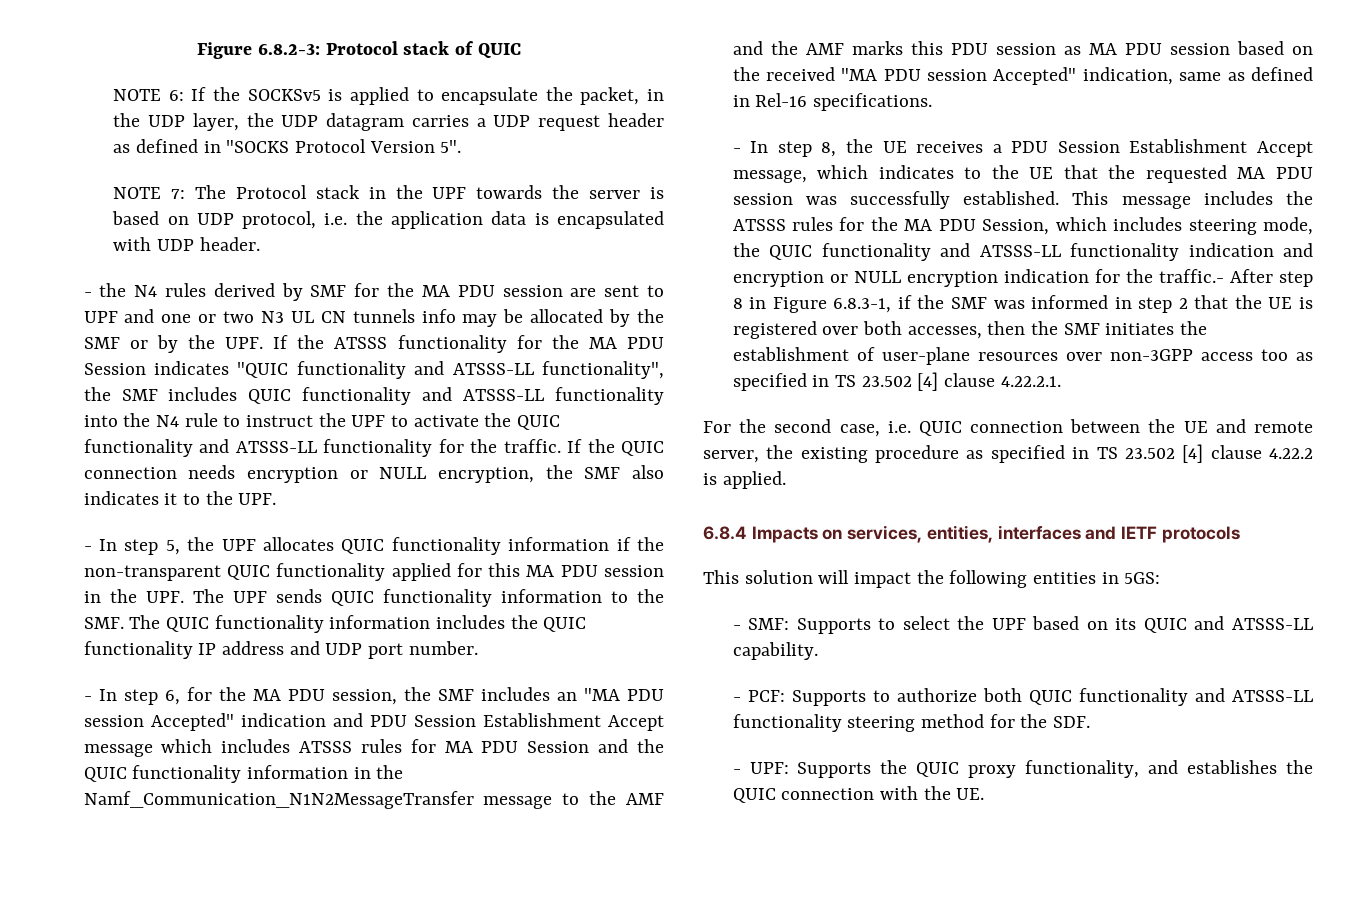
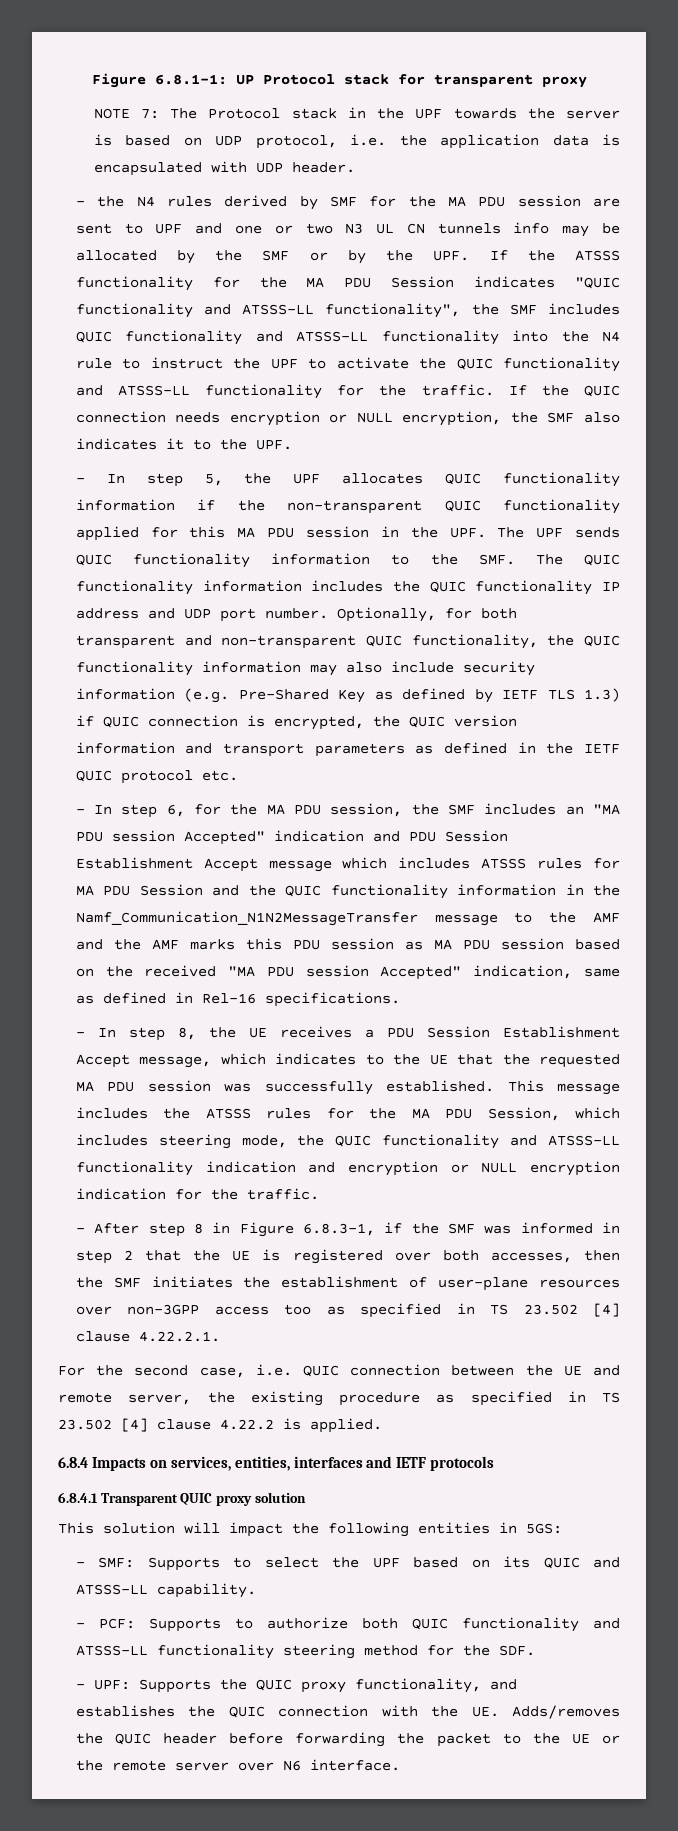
[197,41,521,59] [113,87,664,105] [113,113,664,131] [113,139,462,153] Figure 6.8.2-3: Protocol stack of QUIC // NOTE 6: If the SOCKSv5 is applied to encapsulate the packet, in the UDP layer, the UDP datagram carries a UDP request header as defined in "SOCKS Protocol Version 5". -> [91,73,587,88] Figure 6.8.1-1: UP Protocol stack for transparent proxy
(478, 648) none -> [336,607,517,622] [75,634,620,649] [75,661,535,676] [75,688,621,703] [75,715,517,730] [75,742,620,757] [75,770,238,784] Optionally, for both transparent and non-transparent QUIC functionality, the QUIC functionality information may also include security information (e.g. Pre-Shared Key as defined by IETF TLS 1.3) if QUIC connection is encrypted, the QUIC version information and transport parameters as defined in the IETF QUIC protocol etc.
[1158,269,1224,283] traffic.- -> [246,1188,319,1200] [75,1228,85,1233] traffic. // -
(1240, 534) none -> [58,1492,306,1506] // 6.8.4.1 Transparent QUIC proxy solution
(985, 794) none -> [512,1705,620,1719] [75,1732,620,1747] [75,1759,400,1771] Adds/removes the QUIC header before forwarding the packet to the UE or the remote server over N6 interface.

